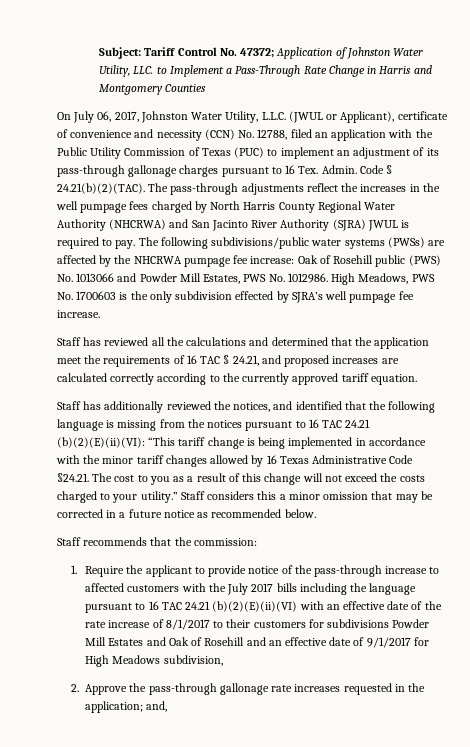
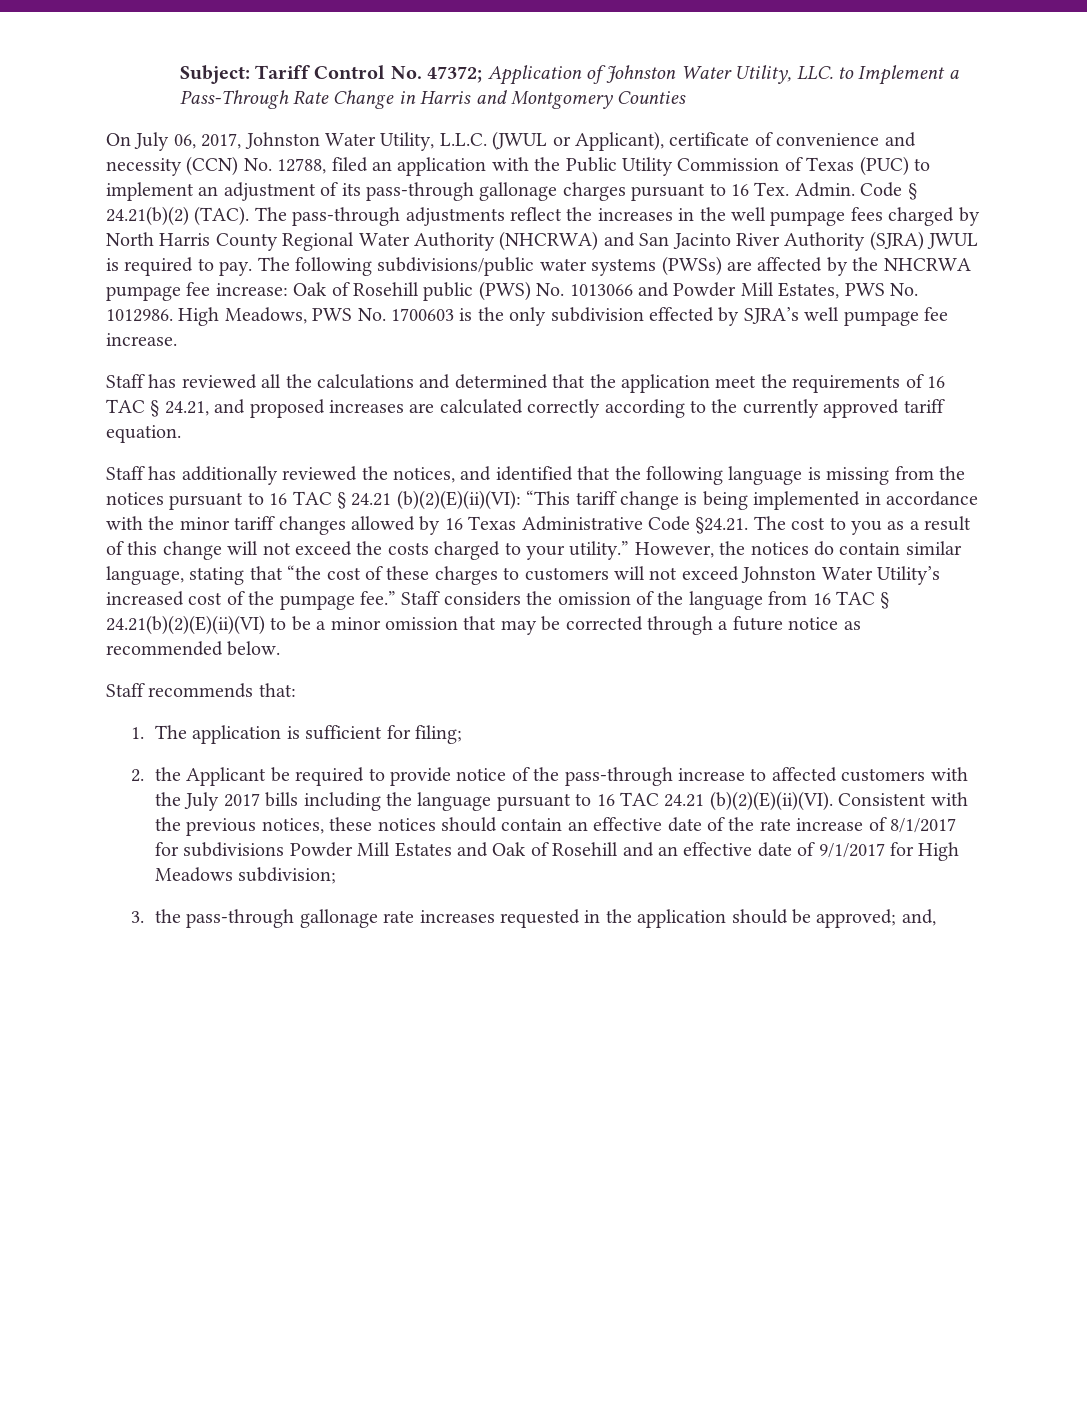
[57,183,145,194] 24.21(b)(2)(TAC). -> [106,206,250,226] 24.21(b)(2) (TAC).
(343, 424) none -> [337,492,346,509] §
[180,491,277,500] Staff considers this -> [634,541,962,558] [106,565,940,585] [106,591,890,610] [106,615,311,635] However, the notices do contain similar language, stating that “the cost of these charges to customers will not exceed Johnston Water Utility’s increased cost of the pumpage fee.” Staff considers the omission of the language from 16 TAC § 24.21(b)(2)(E)(ii)(VI) to be
[106,510,117,518] in -> [646,616,713,635] through
[150,537,257,546] [71,565,192,577] that the commission: // 1. Require the applicant -> [258,683,296,697] [130,725,462,744] [130,767,365,786] that: // 1. The application is sufficient for filing; // 2. the Applicant be required
[212,601,324,612] (b)(2)(E)(ii)(VI) with -> [709,791,968,811] [154,817,563,836] (b)(2)(E)(ii)(VI). Consistent with the previous notices, these notices should contain
[213,619,306,628] to their customers -> (956, 825) none
[163,655,223,666] [71,684,128,695] subdivision, // 2. Approve -> [238,867,337,884] [130,911,144,923] subdivision; // 3.
[85,701,144,713] application; -> [637,909,897,928] application should be approved;

